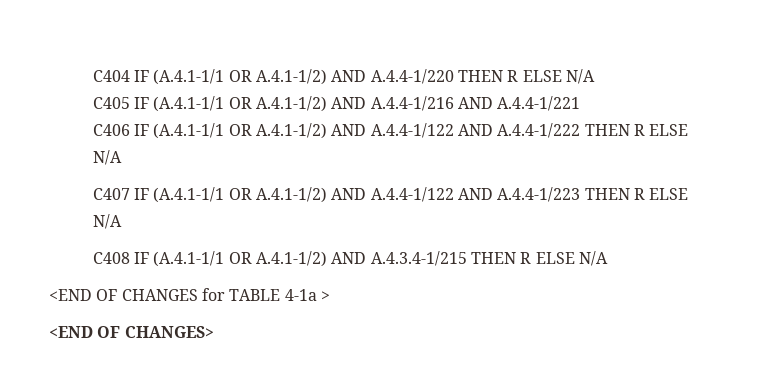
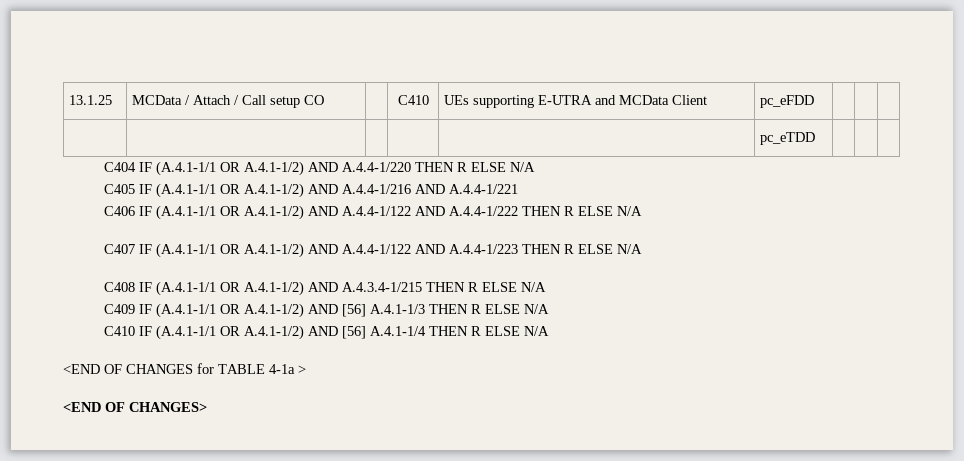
(92, 76) none -> [69,95,113,105] [132,95,325,108] [397,95,429,105] [444,95,708,108] [760,95,815,108] [760,132,816,145] 13.1.25 | MCData / Attach / Call setup CO | | C410 | UEs supporting E-UTRA and MCData Client | pc_eFDD | | | // | | | | | pc_eTDD | | | //
(608, 258) none -> [103,303,549,318] [103,325,549,340] // C409 IF (A.4.1-1/1 OR A.4.1-1/2) AND [56] A.4.1-1/3 THEN R ELSE N/A // C410 IF (A.4.1-1/1 OR A.4.1-1/2) AND [56] A.4.1-1/4 THEN R ELSE N/A

